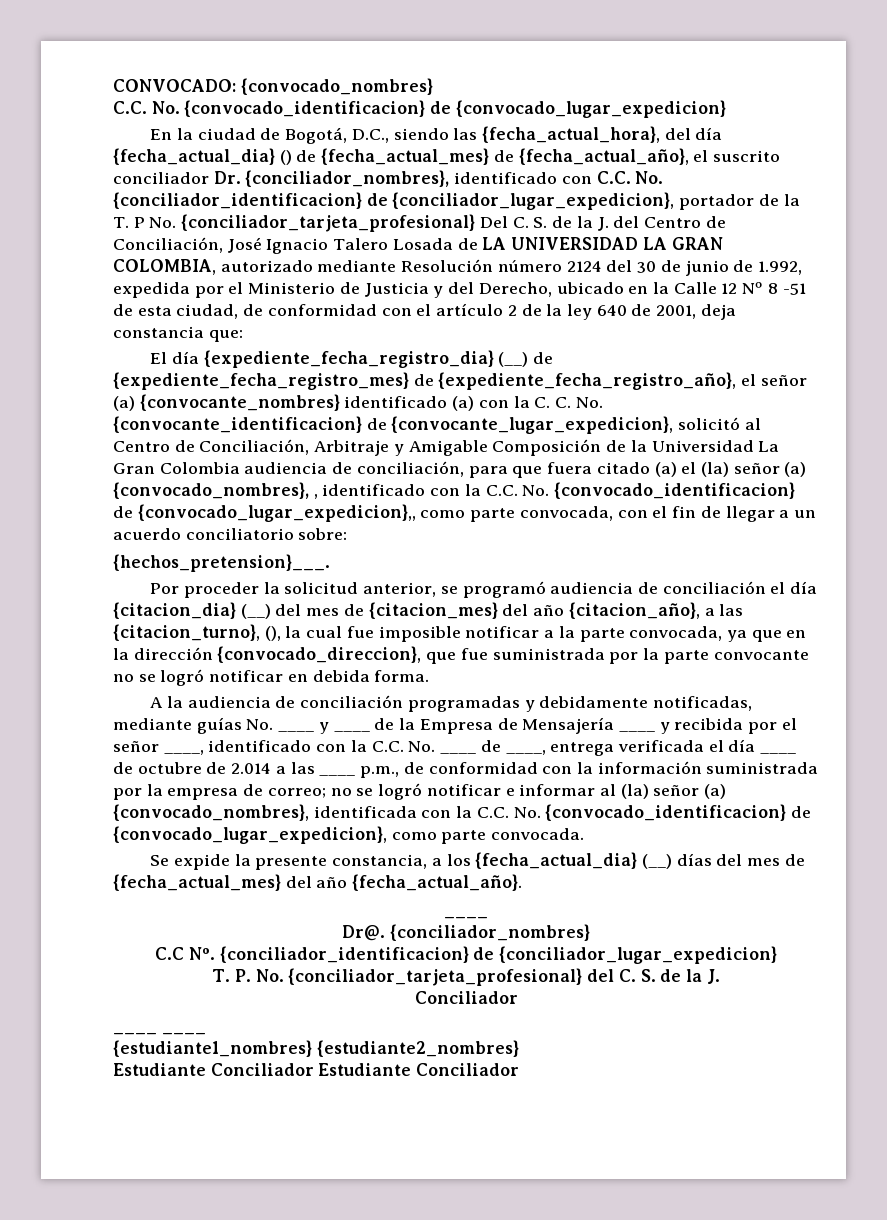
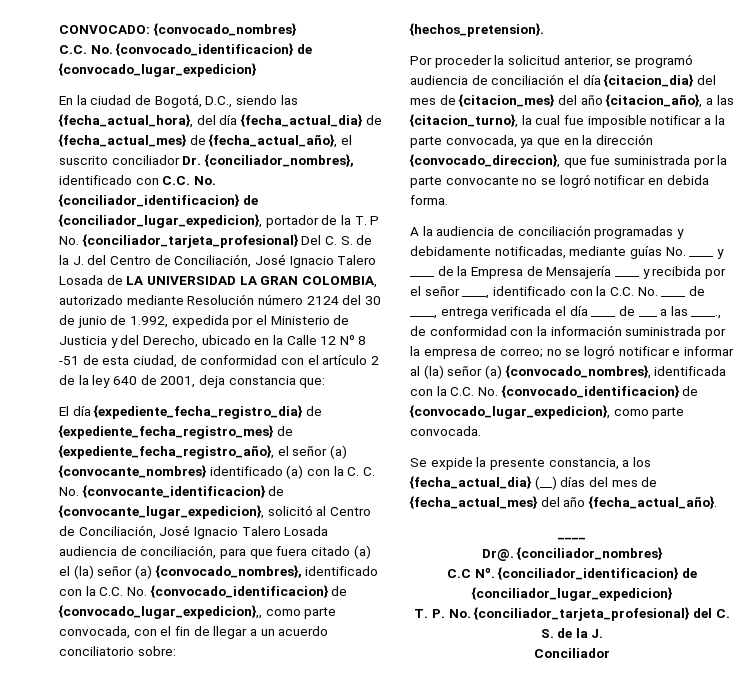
[279,150,292,165] () -> (363, 120) none
[498,352,529,367] (__) -> (304, 412) none
[314,439,780,456] [113,462,240,474] Arbitraje y Amigable Composición de la Universidad La Gran Colombia -> [159,525,329,539] José Ignacio Talero Losada
[313,494,318,499] , -> (302, 571) none
[113,554,330,572] {hechos_pretension}___. -> [409,23,544,37] {hechos_pretension}.
[240,604,271,619] (__) -> (695, 80) none
[264,626,281,641] (), -> (518, 121) none
[137,762,315,774] [319,766,400,778] octubre de 2.014 a las ____ p.m., -> [638,316,658,317] [660,306,722,319] ___ a las ____.,
[113,1032,206,1035] [113,1040,519,1057] [113,1063,520,1076] // ____ ____ // {estudiante1_nombres} {estudiante2_nombres} // Estudiante Conciliador Estudiante Conciliador -> (610, 653) none

